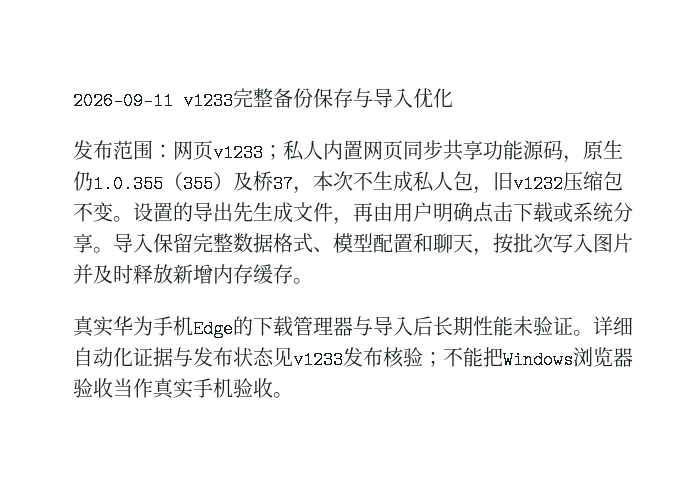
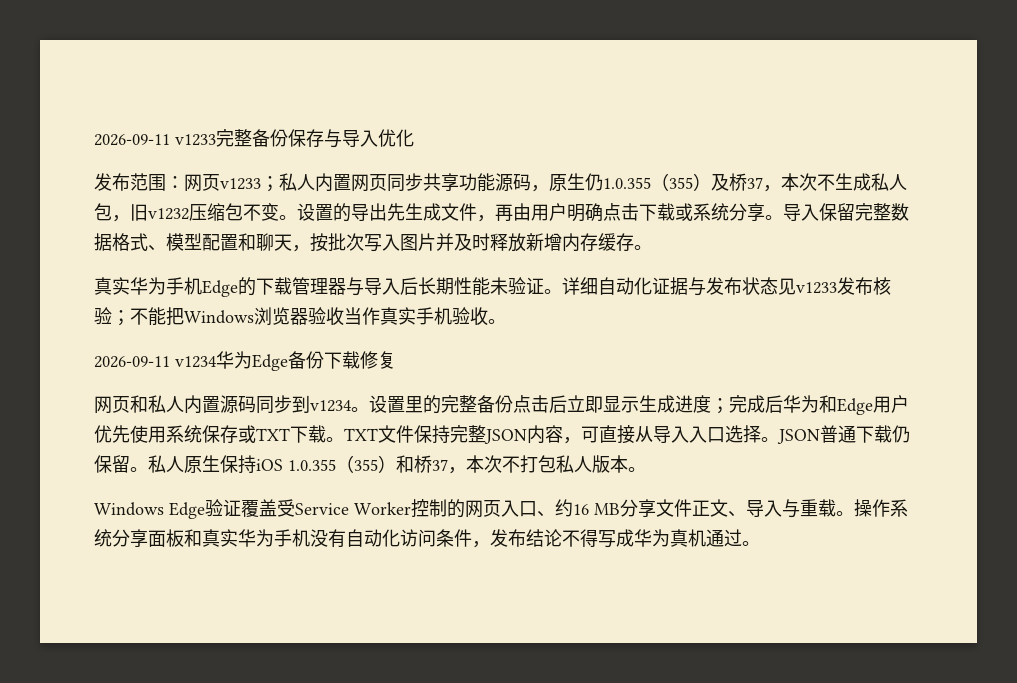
(293, 395) none -> [94,351,396,371] [94,395,909,415] [94,425,910,444] [94,455,646,474] [94,499,908,519] [94,529,760,548] // 2026-09-11 v1234华为Edge备份下载修复 // 网页和私人内置源码同步到v1234。设置里的完整备份点击后立即显示生成进度；完成后华为和Edge用户优先使用系统保存或TXT下载。TXT文件保持完整JSON内容，可直接从导入入口选择。JSON普通下载仍保留。私人原生保持iOS 1.0.355（355）和桥37，本次不打包私人版本。 // Windows Edge验证覆盖受Service Worker控制的网页入口、约16 MB分享文件正文、导入与重载。操作系统分享面板和真实华为手机没有自动化访问条件，发布结论不得写成华为真机通过。

